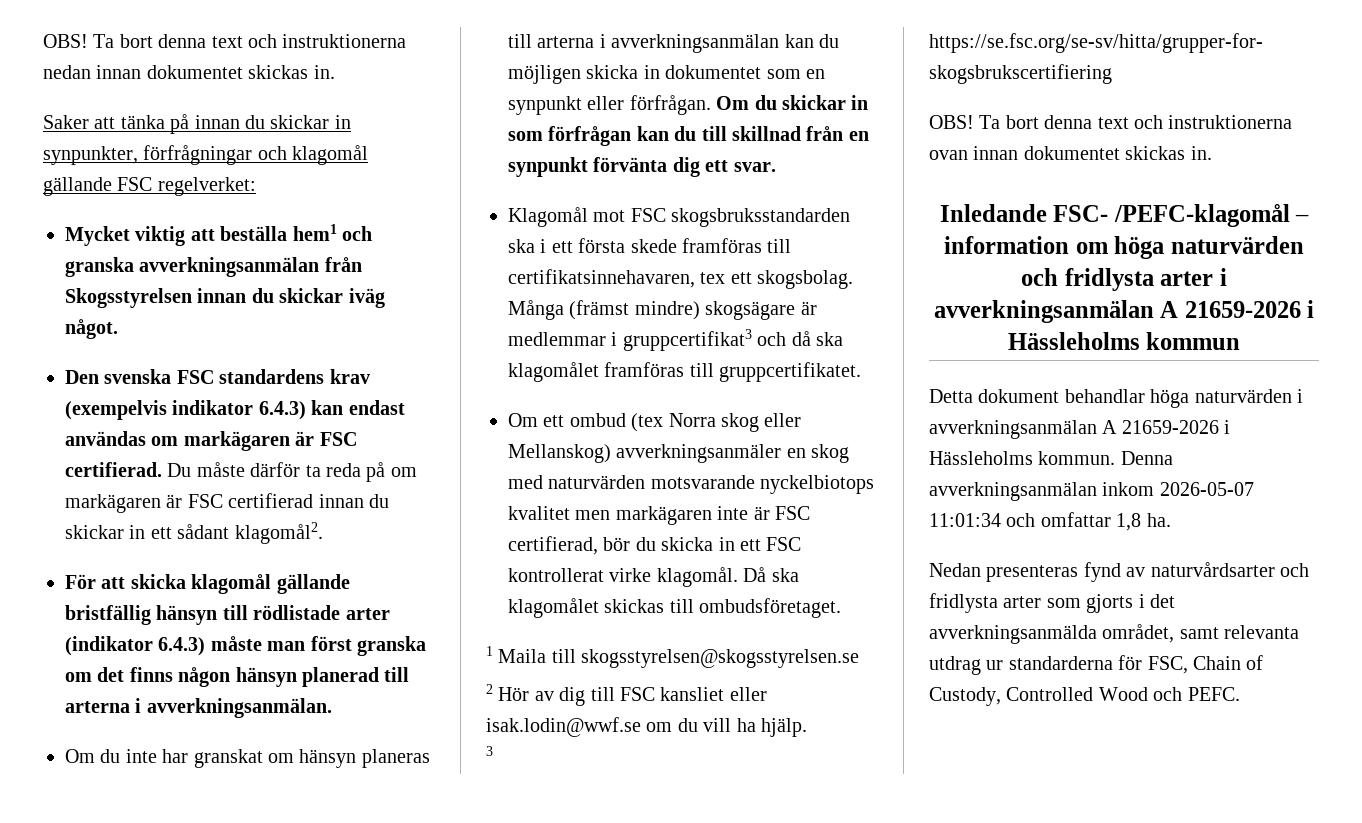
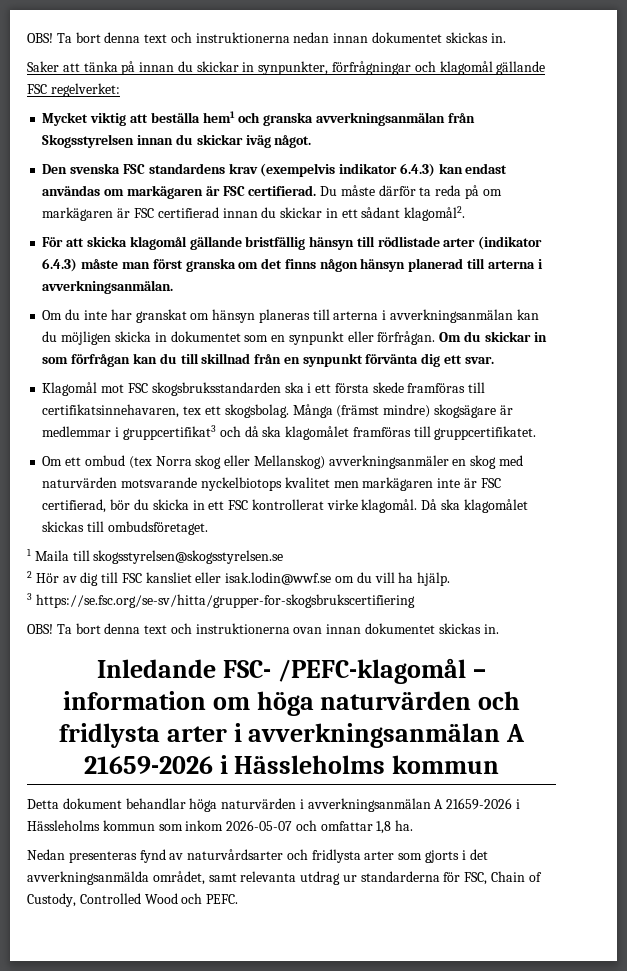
[1038,451,1173,465] [929,482,1097,501] kommun. Denna avverkningsanmälan -> [102,820,183,831] kommun som
[929,513,1001,527] 11:01:34 -> (293, 825) none

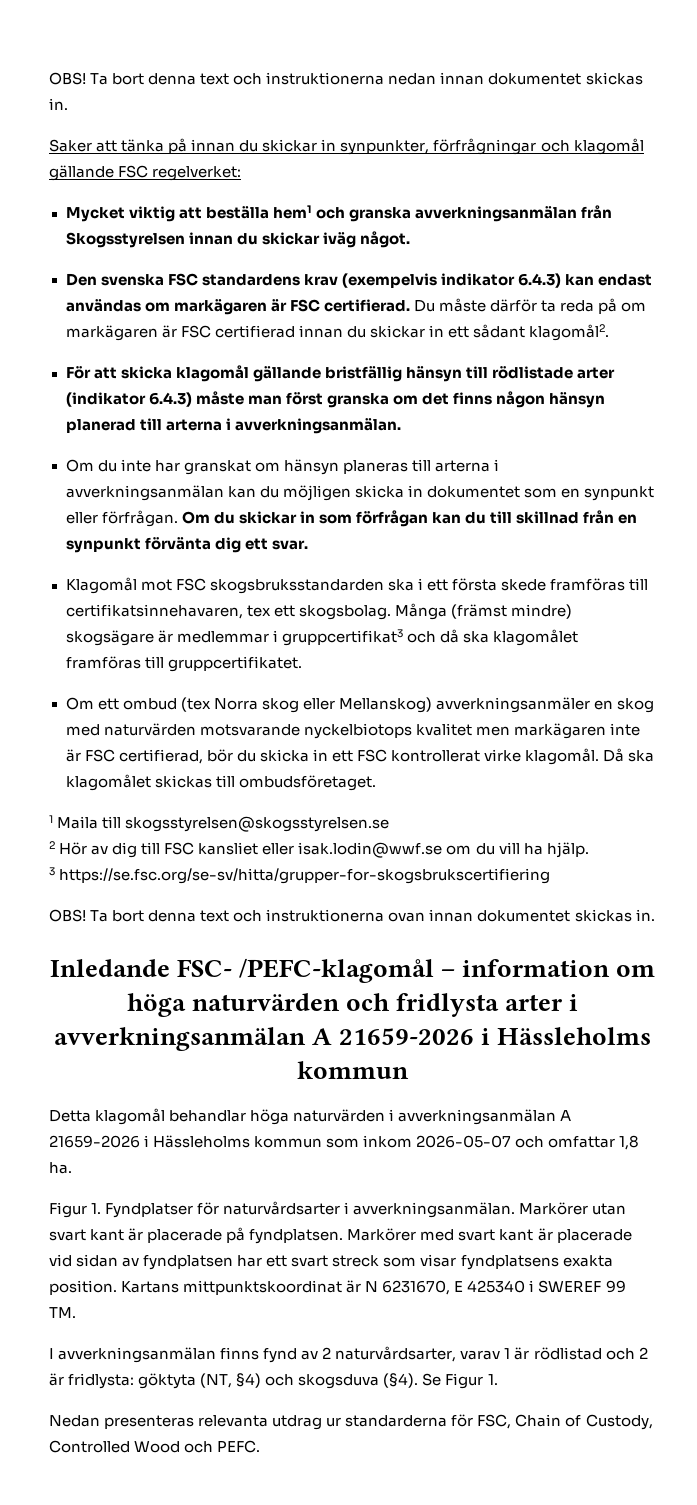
[62,798,122,809] dokument -> [95,1108,166,1125] klagomål
[27,849,488,863] [27,871,237,885] Nedan presenteras fynd av naturvårdsarter och fridlysta arter som gjorts i det avverkningsanmälda området, samt -> [49,1201,627,1218] [49,1227,632,1244] [49,1254,613,1270] [49,1280,626,1295] [49,1307,76,1318] [49,1346,648,1363] [49,1373,498,1389] [49,1415,195,1429] Figur 1. Fyndplatser för naturvårdsarter i avverkningsanmälan. Markörer utan svart kant är placerade på fyndplatsen. Markörer med svart kant är placerade vid sidan av fyndplatsen har ett svart streck som visar fyndplatsens exakta position. Kartans mittpunktskoordinat är N 6231670, E 425340 i SWEREF 99 TM. // I avverkningsanmälan finns fynd av 2 naturvårdsarter, varav 1 är rödlistad och 2 är fridlysta: göktyta (NT, §4) och skogsduva (§4). Se Figur 1. // Nedan presenteras

